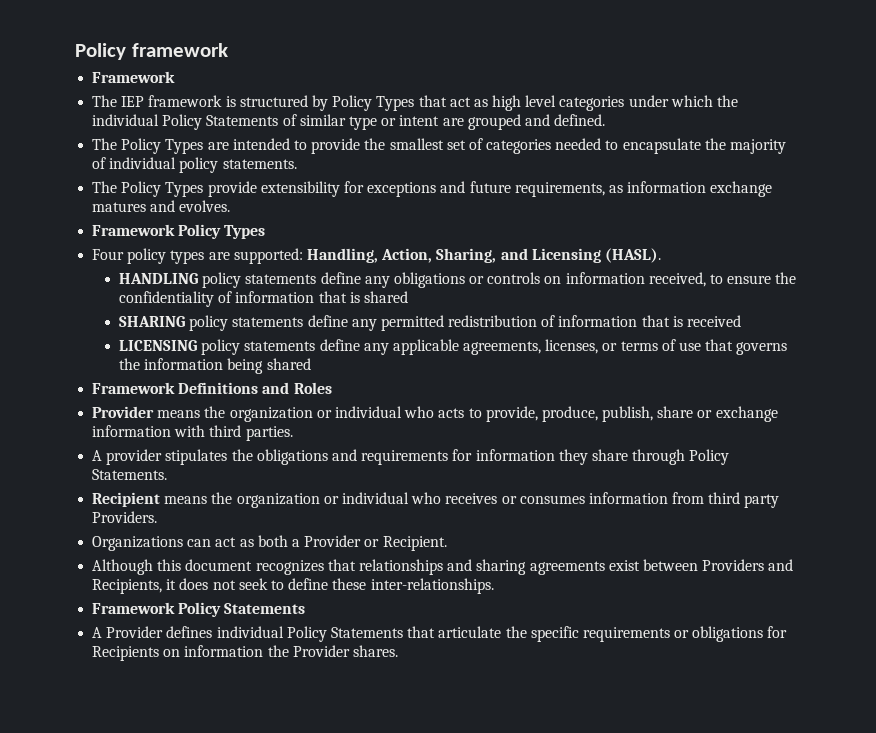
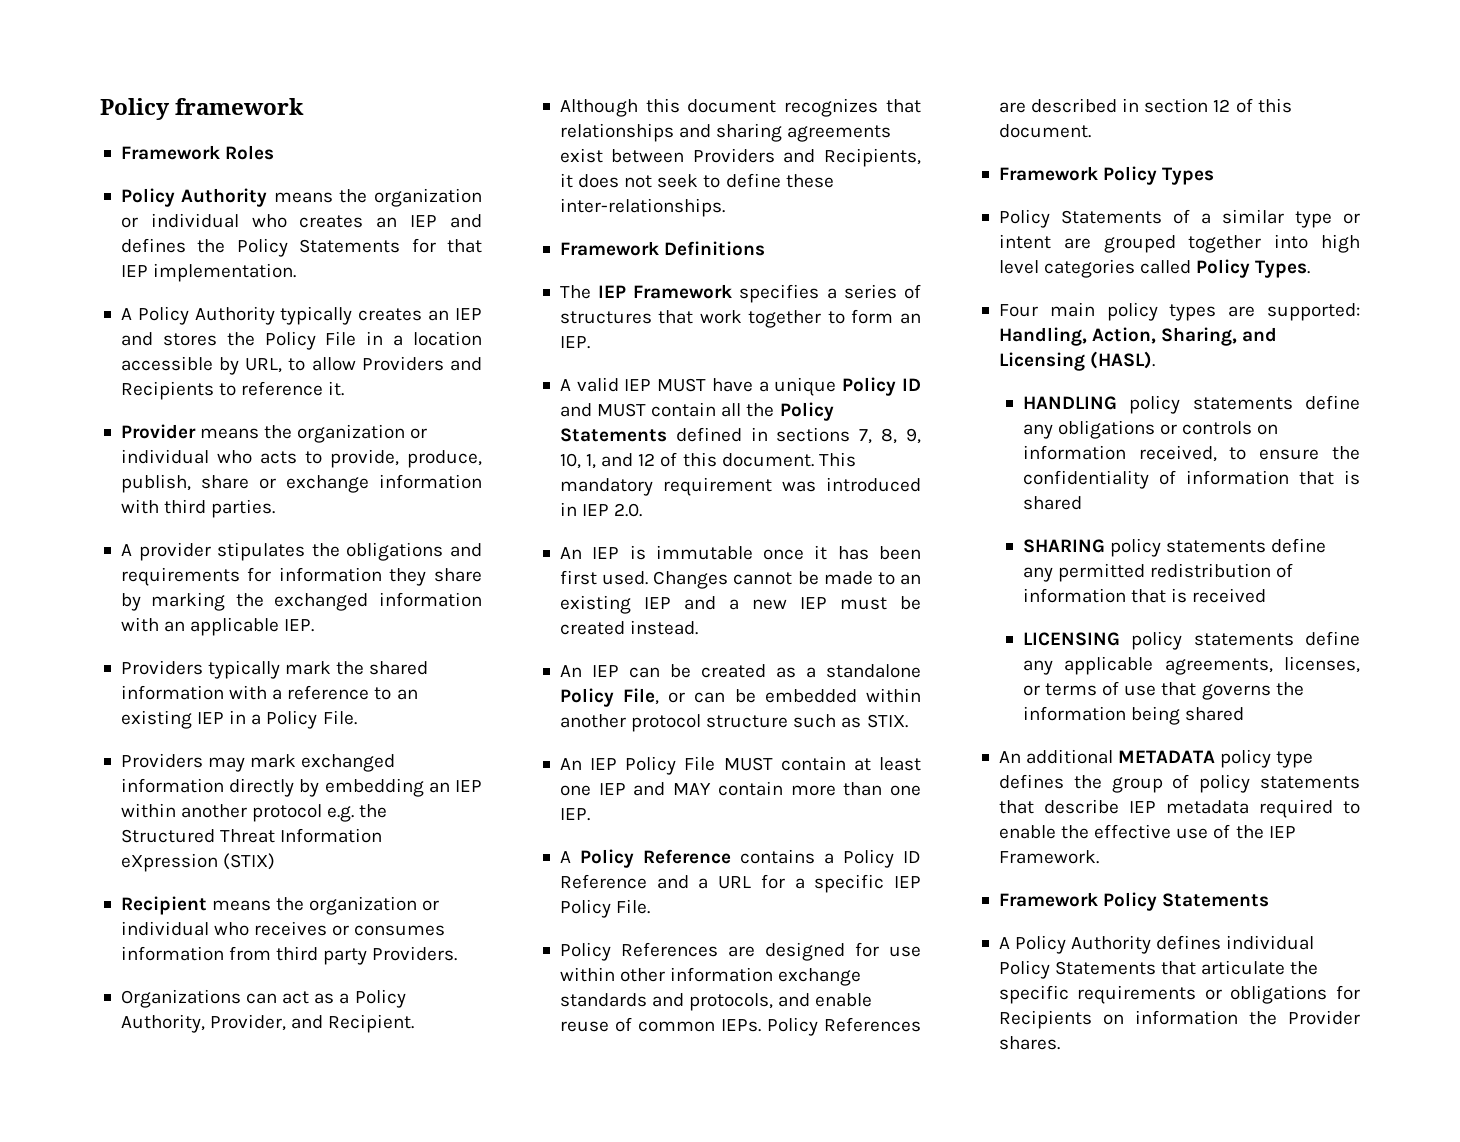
[92,95,739,111] [92,114,160,126] // The IEP framework is structured by Policy Types that act as high level categories under which the individual -> [225,145,275,160] [120,188,483,207] [120,213,483,228] [120,238,483,257] [120,263,297,282] [120,306,483,325] [120,331,482,350] [120,356,482,375] [120,381,345,400] [120,424,428,443] [120,449,482,468] [120,474,483,493] [120,499,276,518] [120,542,482,561] [120,567,483,586] [120,592,483,611] [120,617,315,636] [120,660,429,679] [120,685,418,700] [120,710,357,729] [120,753,396,772] [120,778,483,797] [120,803,388,822] [120,828,383,843] [120,853,276,872] [120,896,440,915] [120,921,446,936] [120,946,458,965] [120,989,406,1008] [120,1014,415,1033] [559,98,921,117] [559,123,892,142] [559,148,921,167] [559,173,834,188] [559,198,725,217] [559,241,766,256] [559,284,921,303] [559,309,921,328] [559,336,590,349] [559,377,921,396] [559,402,834,421] [559,427,922,444] [559,452,856,469] [559,477,921,496] [559,502,643,517] [559,545,921,560] [559,570,921,589] [559,595,921,614] [559,620,699,635] [559,664,921,678] [559,688,921,707] [559,714,908,732] [559,756,921,775] [559,781,921,796] [559,808,590,821] [559,849,921,868] [559,874,921,893] [559,899,651,918] [559,942,921,961] [559,967,862,986] [559,993,873,1011] [559,1017,921,1036] [998,98,1292,113] [998,124,1091,138] [998,166,1215,185] Roles // Policy Authority means the organization or individual who creates an IEP and defines the Policy Statements for that IEP implementation. // A Policy Authority typically creates an IEP and stores the Policy File in a location accessible by URL, to allow Providers and Recipients to reference it. // Provider means the organization or individual who acts to provide, produce, publish, share or exchange information with third parties. // A provider stipulates the obligations and requirements for information they share by marking the exchanged information with an applicable IEP. // Providers typically mark the shared information with a reference to an existing IEP in a Policy File. // Providers may mark exchanged information directly by embedding an IEP within another protocol e.g. the Structured Threat Information eXpression (STIX) // Recipient means the organization or individual who receives or consumes information from third party Providers. // Organizations can act as a Policy Authority, Provider, and Recipient. // Although this document recognizes that relationships and sharing agreements exist between Providers and Recipients, it does not seek to define these inter-relationships. // Framework Definitions // The IEP Framework specifies a series of structures that work together to form an IEP. // A valid IEP MUST have a unique Policy ID and MUST contain all the Policy Statements defined in sections 7, 8, 9, 10, 1, and 12 of this document. This mandatory requirement was introduced in IEP 2.0. // An IEP is immutable once it has been first used. Changes cannot be made to an existing IEP and a new IEP must be created instead. // An IEP can be created as a standalone Policy File, or can be embedded within another protocol structure such as STIX. // An IEP Policy File MUST contain at least one IEP and MAY contain more than one IEP. // A Policy Reference contains a Policy ID Reference and a URL for a specific IEP Policy File. // Policy References are designed for use within other information exchange standards and protocols, and enable reuse of common IEPs. Policy References are described in section 12 of this document. // Framework Policy Types //
(297, 120) none -> [1200,213,1211,224] a
[524,114,606,126] [92,138,787,154] [92,157,297,173] [92,181,773,197] [92,200,231,212] [92,224,266,239] and defined. // The Policy Types are intended to provide the smallest set of categories needed to encapsulate the majority of individual policy statements. // The Policy Types provide extensibility for exceptions and future requirements, as information exchange matures and evolves. // Framework Policy Types -> [1188,234,1360,253] [998,259,1311,278] together into high level categories called Policy Types.
(125, 254) none -> [1049,302,1095,317] main
[92,382,332,394] [92,406,778,422] [92,425,293,441] [92,449,730,465] [92,469,168,480] [92,492,780,508] [92,511,158,523] [92,535,447,551] [92,559,794,575] [92,578,494,594] Framework Definitions and Roles // Provider means the organization or individual who acts to provide, produce, publish, share or exchange information with third parties. // A provider stipulates the obligations and requirements for information they share through Policy Statements. // Recipient means the organization or individual who receives or consumes information from third party Providers. // Organizations can act as both a Provider or Recipient. // Although this document recognizes that relationships and sharing agreements exist between Providers and Recipients, it does not seek to define these inter-relationships. -> [998,749,1314,768] [998,774,1360,793] [998,799,1360,818] [998,824,1296,839] [998,850,1099,864] An additional METADATA policy type defines the group of policy statements that describe IEP metadata required to enable the effective use of the IEP Framework.
[106,626,164,638] Provider -> [1015,935,1152,954] Policy Authority

